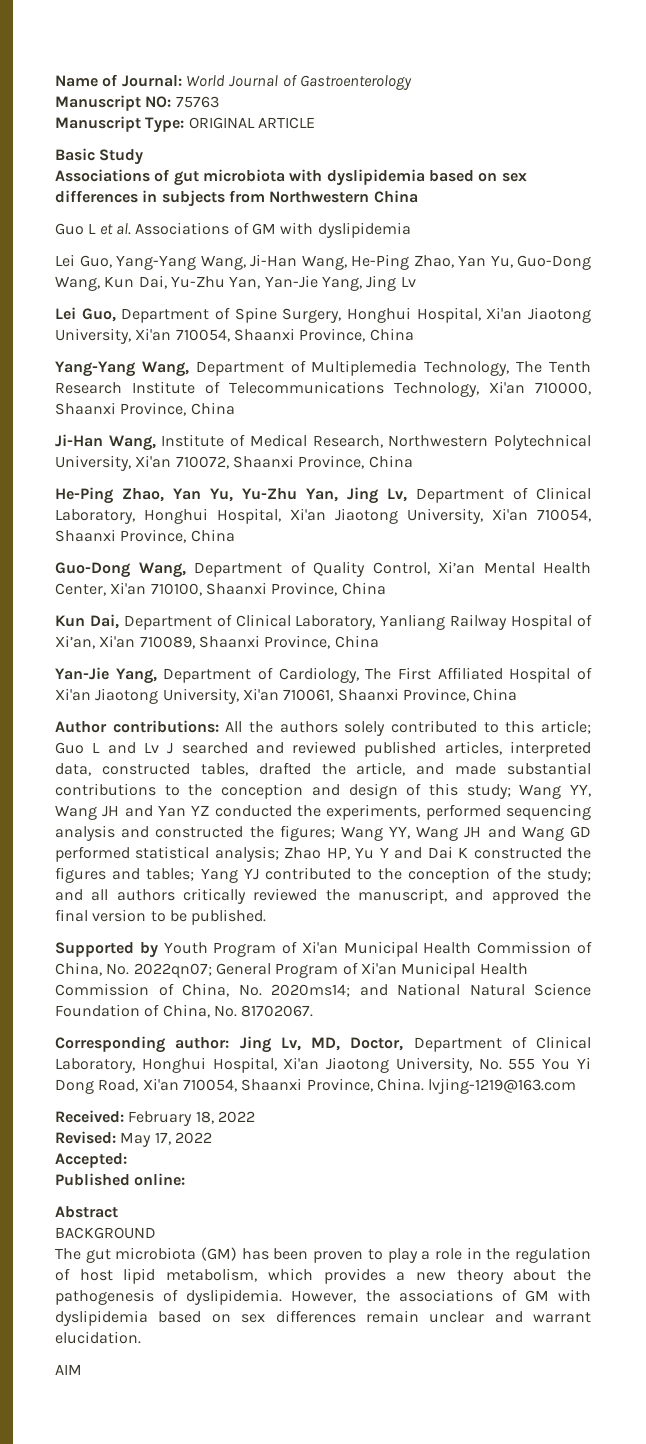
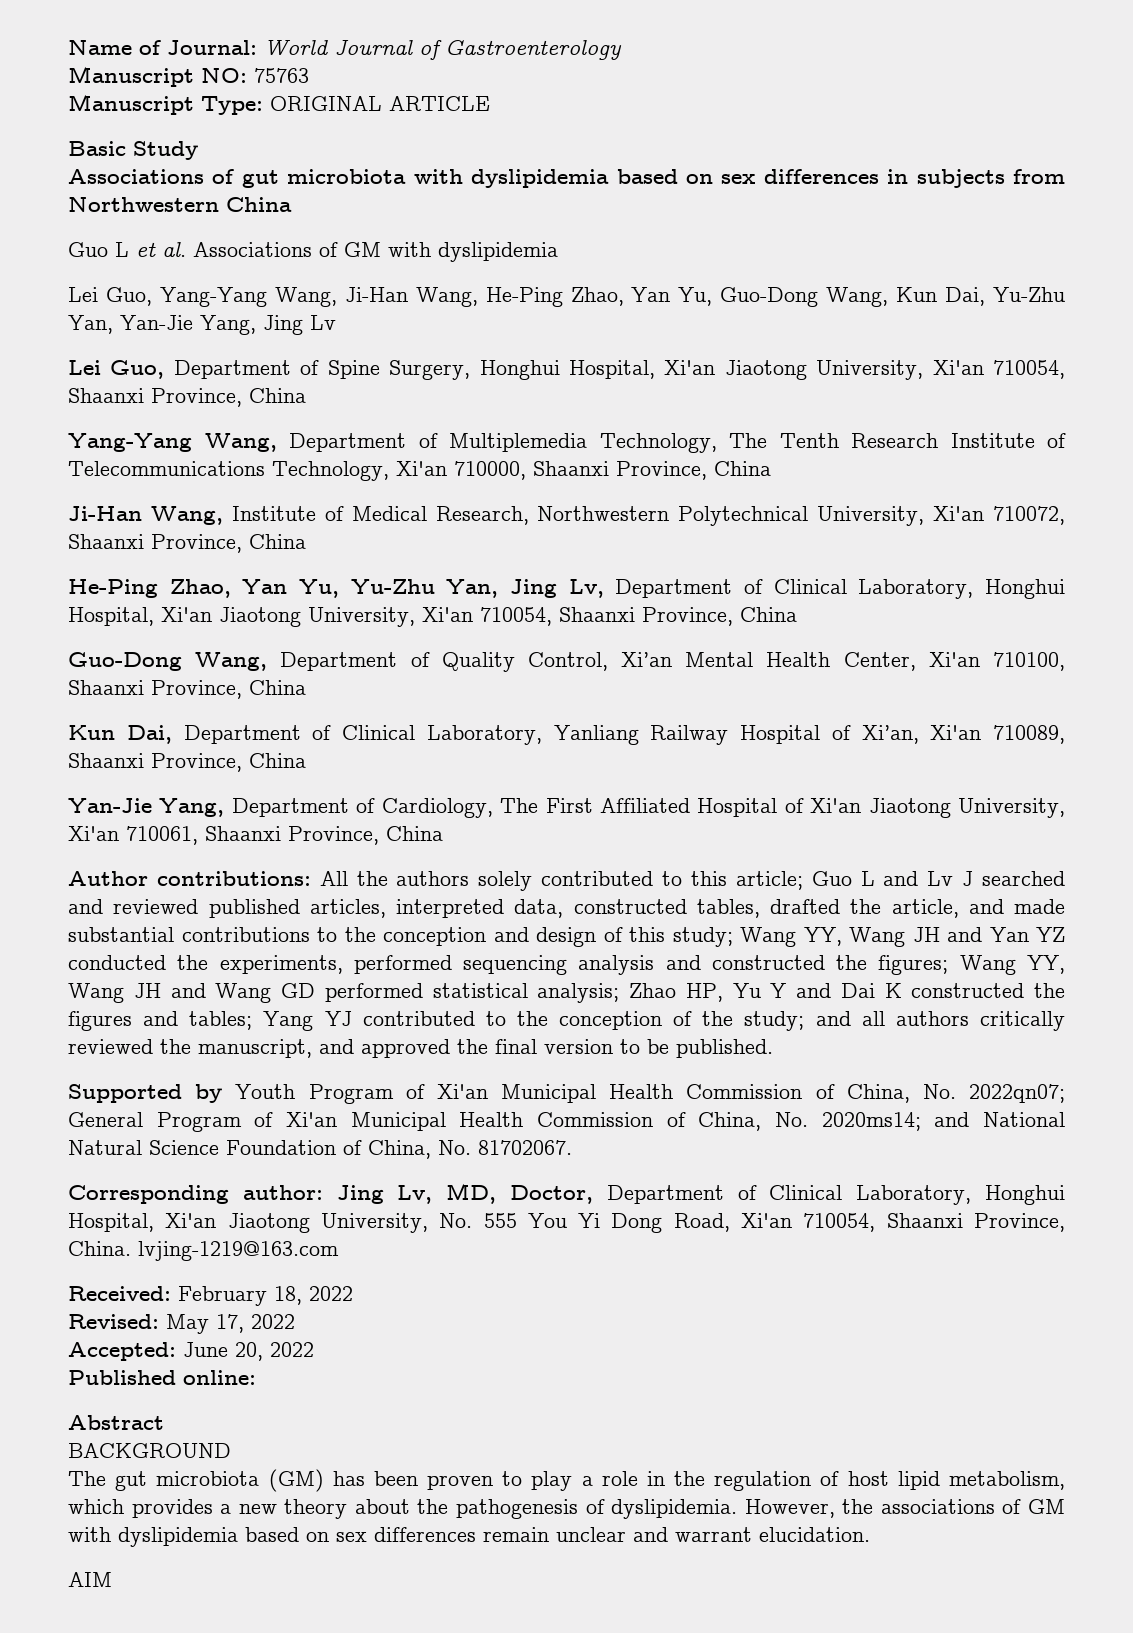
(127, 1160) none -> [183,1342,314,1361] June 20, 2022

